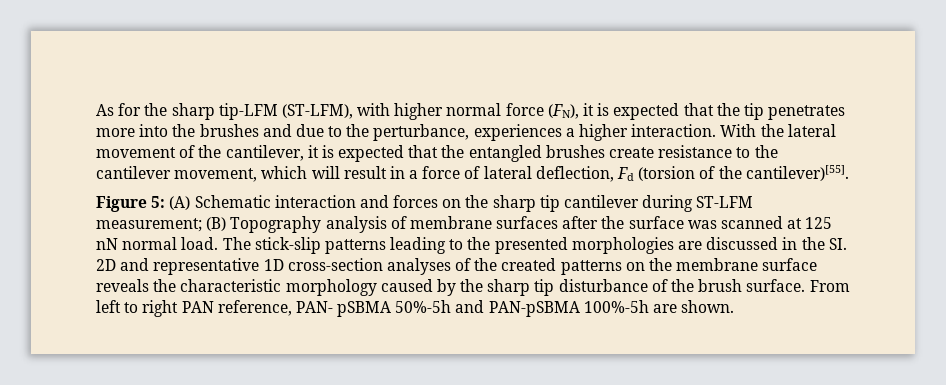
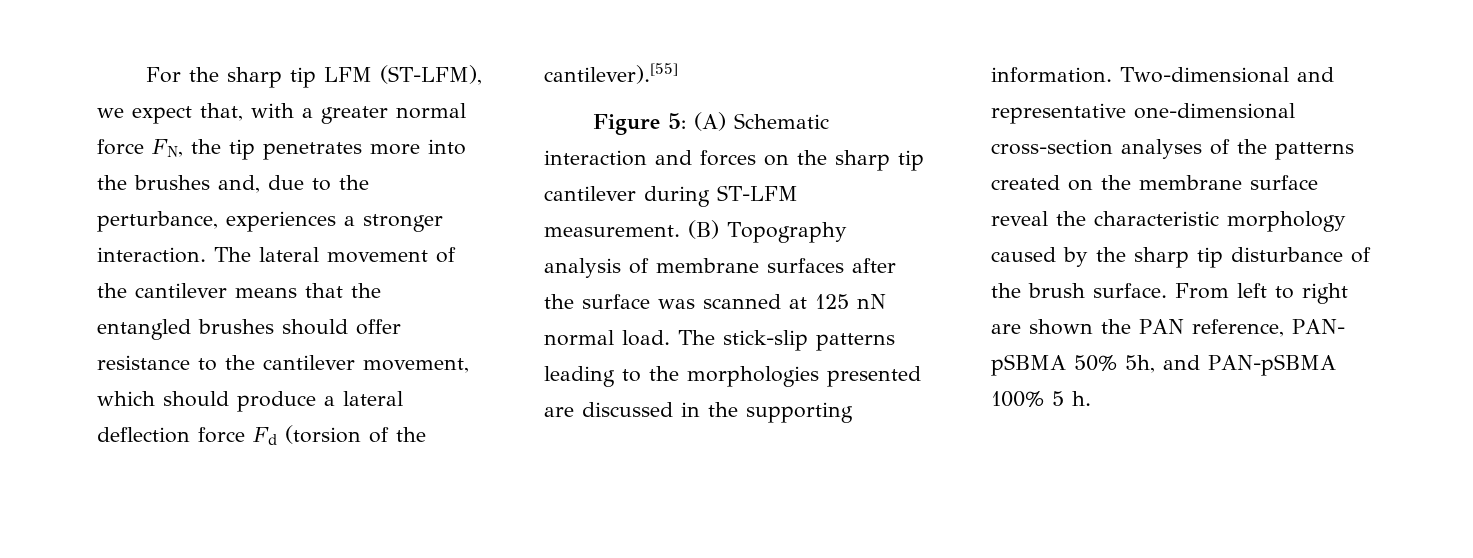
[96,103,714,120] As for the sharp tip-LFM (ST-LFM), with higher normal force (FN), it is expected that -> [145,65,482,88] [97,103,466,124] [97,139,183,157] For the sharp tip LFM (ST-LFM), we expect that, with a greater normal force FN,
[262,124,292,137] and -> [218,175,260,193] and,
[579,124,836,141] [96,145,405,162] higher interaction. With the lateral movement of the cantilever, it is expected -> [363,214,443,232] [97,247,456,263] [97,283,297,298] stronger interaction. The lateral movement of the cantilever means
[609,147,655,158] create -> [282,319,401,335] should offer
[311,166,614,182] will result in a force of lateral deflection, -> [163,391,403,412] [97,427,245,443] should produce a lateral deflection force
[745,165,849,181] cantilever)[55]. -> [544,63,678,84] cantilever).[55]
[96,218,202,232] measurement; -> [544,225,680,237] measurement.
[494,237,674,254] presented morphologies -> [687,366,921,387] morphologies presented
[828,238,847,250] [96,259,116,271] SI. 2D -> [746,402,853,423] [991,67,1289,83] supporting information. Two-dimensional
[263,259,284,271] 1D -> [1134,103,1295,119] one-dimensional
[501,258,622,275] created patterns -> [1275,142,1354,160] [991,175,1060,190] patterns created
[96,279,149,292] reveals -> [991,211,1048,226] reveal
(179, 308) none -> [991,319,1131,335] are shown the
[395,300,735,317] 50%-5h and PAN-pSBMA 100%-5h are shown. -> [1074,354,1336,376] [991,391,1091,407] 50% 5h, and PAN-pSBMA 100% 5 h.

